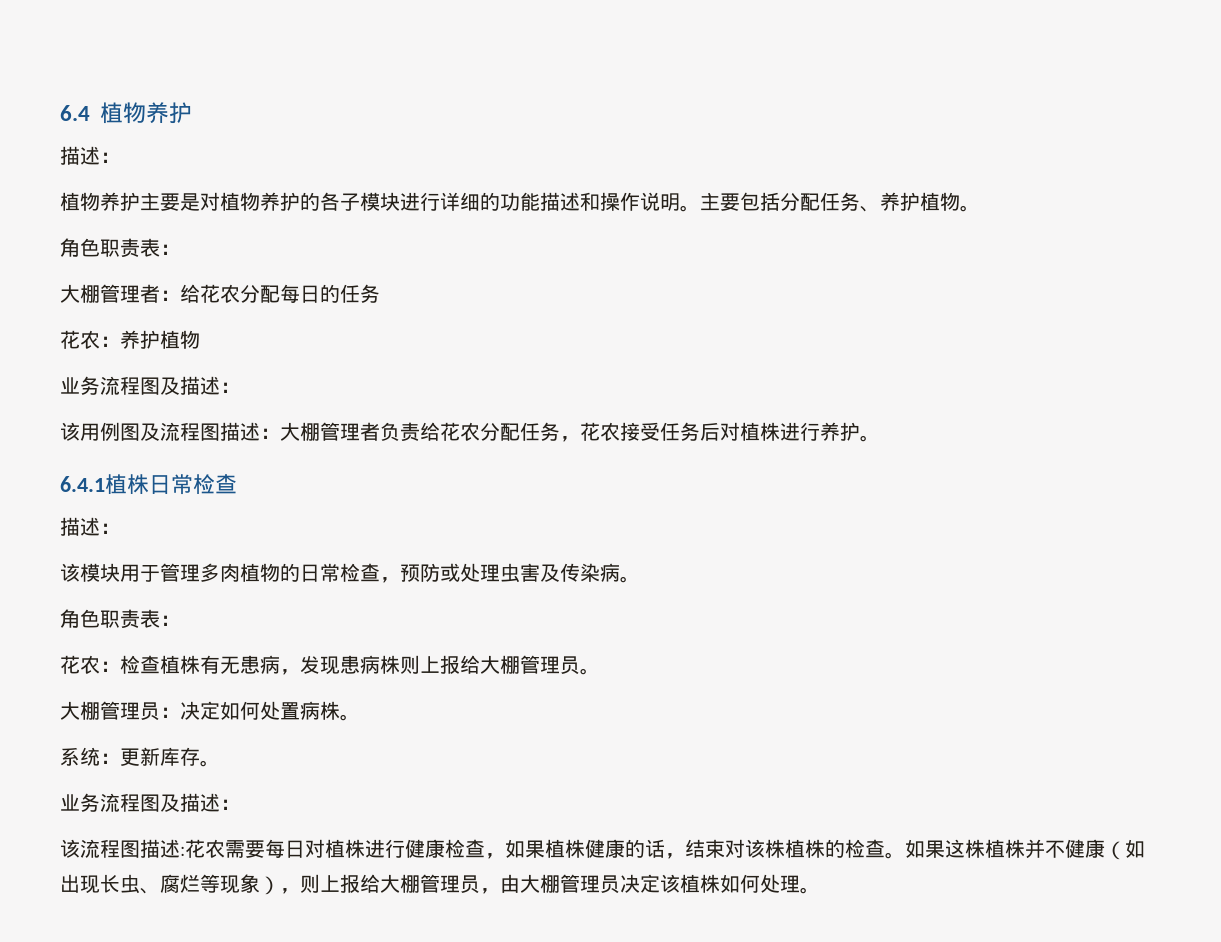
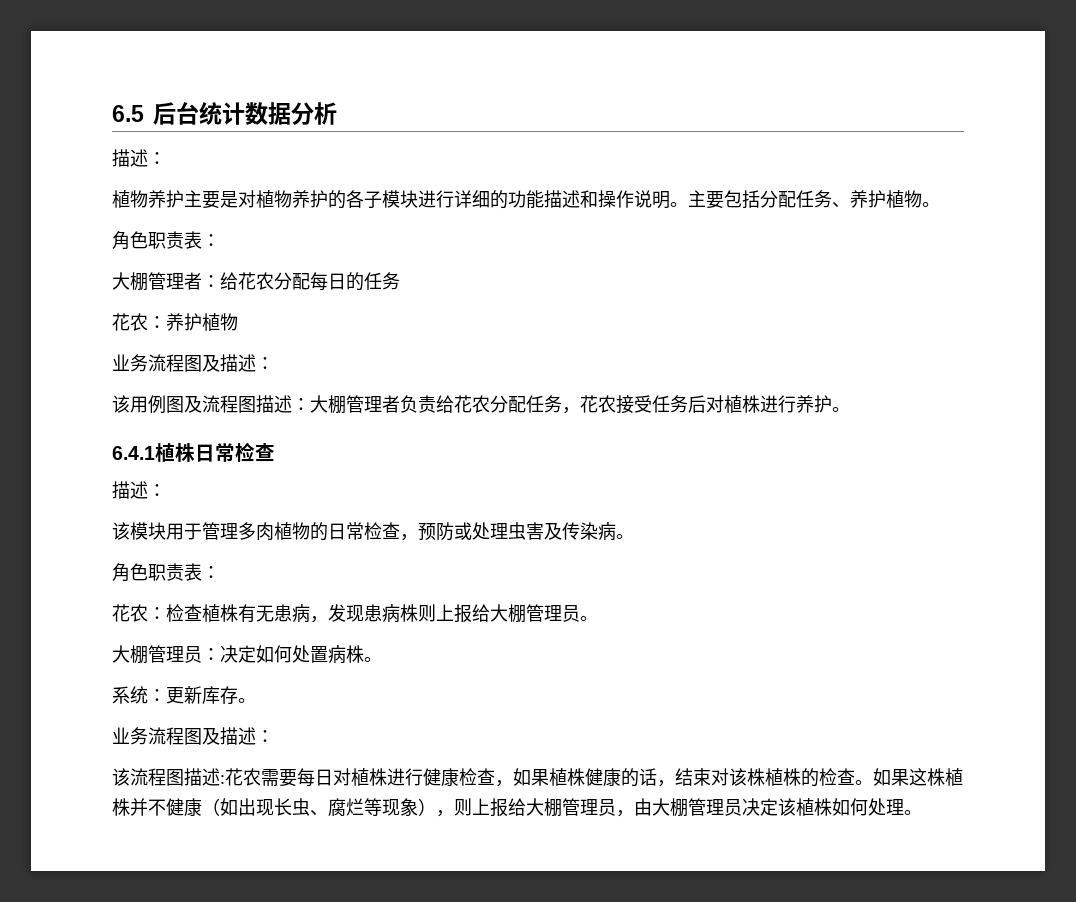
[60,102,192,124] 6.4植物养护 -> [112,102,337,125] 6.5后台统计数据分析

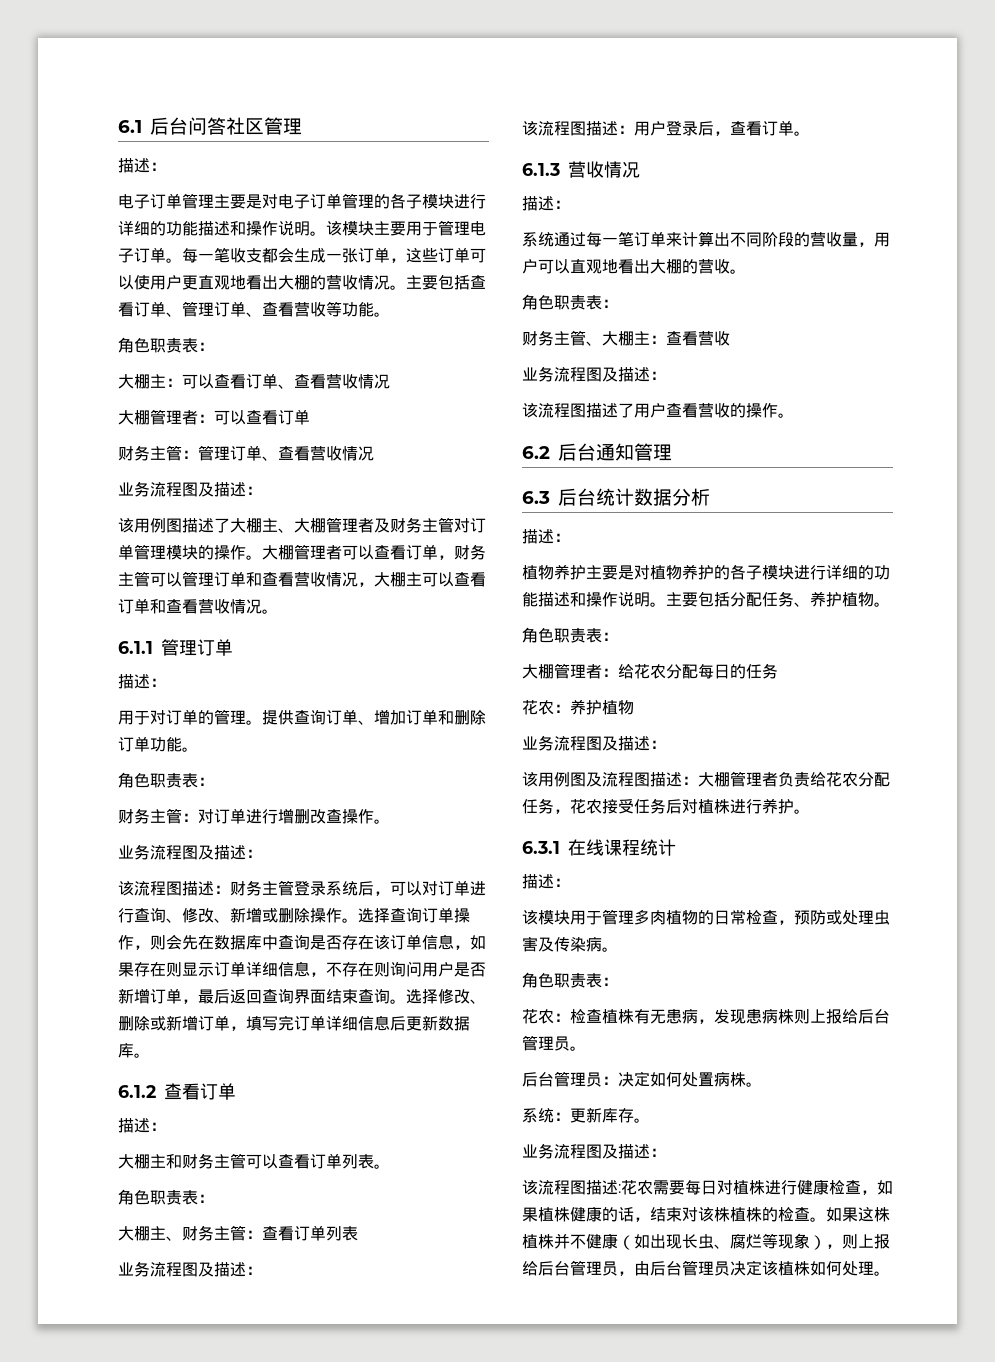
[112,105,144,122] 6.5 -> [118,117,302,135] [118,158,166,173] [118,193,486,209] [118,220,486,236] [118,247,486,263] [118,274,486,290] [118,301,390,317] [118,337,214,353] [118,373,390,389] [118,409,310,425] [118,445,374,461] [118,481,262,497] [118,517,486,533] [118,544,486,560] [118,571,486,587] [118,598,278,614] [118,639,233,656] [118,674,166,689] [118,709,486,725] [118,736,198,752] [118,772,214,788] [118,808,390,824] [118,844,262,860] [118,880,486,896] [118,907,470,923] [118,934,486,950] [118,961,486,977] [118,988,486,1004] [118,1015,470,1031] [118,1043,150,1058] [118,1083,236,1100] [118,1118,166,1133] [118,1153,390,1169] [118,1189,214,1205] [118,1225,358,1241] [118,1261,262,1277] [522,120,810,136] [522,161,640,178] [522,196,570,211] [522,231,890,247] [522,259,746,274] [522,294,618,310] [522,330,730,346] [522,366,666,382] [522,403,794,418] [522,443,672,461] [522,491,550,504] 6.1后台问答社区管理 // 描述： // 电子订单管理主要是对电子订单管理的各子模块进行详细的功能描述和操作说明。该模块主要用于管理电子订单。每一笔收支都会生成一张订单，这些订单可以使用户更直观地看出大棚的营收情况。主要包括查看订单、管理订单、查看营收等功能。 // 角色职责表： // 大棚主：可以查看订单、查看营收情况 // 大棚管理者：可以查看订单 // 财务主管：管理订单、查看营收情况 // 业务流程图及描述： // 该用例图描述了大棚主、大棚管理者及财务主管对订单管理模块的操作。大棚管理者可以查看订单，财务主管可以管理订单和查看营收情况，大棚主可以查看订单和查看营收情况。 // 6.1.1管理订单 // 描述： // 用于对订单的管理。提供查询订单、增加订单和删除订单功能。 // 角色职责表： // 财务主管：对订单进行增删改查操作。 // 业务流程图及描述： // 该流程图描述：财务主管登录系统后，可以对订单进行查询、修改、新增或删除操作。选择查询订单操作，则会先在数据库中查询是否存在该订单信息，如果存在则显示订单详细信息，不存在则询问用户是否新增订单，最后返回查询界面结束查询。选择修改、删除或新增订单，填写完订单详细信息后更新数据库。 // 6.1.2查看订单 // 描述： // 大棚主和财务主管可以查看订单列表。 // 角色职责表： // 大棚主、财务主管：查看订单列表 // 业务流程图及描述： // 该流程图描述：用户登录后，查看订单。 // 6.1.3营收情况 // 描述： // 系统通过每一笔订单来计算出不同阶段的营收量，用户可以直观地看出大棚的营收。 // 角色职责表： // 财务主管、大棚主：查看营收 // 业务流程图及描述： // 该流程图描述了用户查看营收的操作。 // 6.2后台通知管理 // 6.3
[112,442,275,462] 6.4.1植株日常检查 -> [522,839,676,856] 6.3.1在线课程统计
[490,604,526,623] 大棚 -> [858,1009,890,1024] 后台
[112,645,148,664] 大棚 -> [522,1072,554,1087] 后台
[526,798,562,817] 大棚 -> [538,1261,570,1276] 后台
[652,798,688,817] 大棚 -> [650,1261,682,1276] 后台

